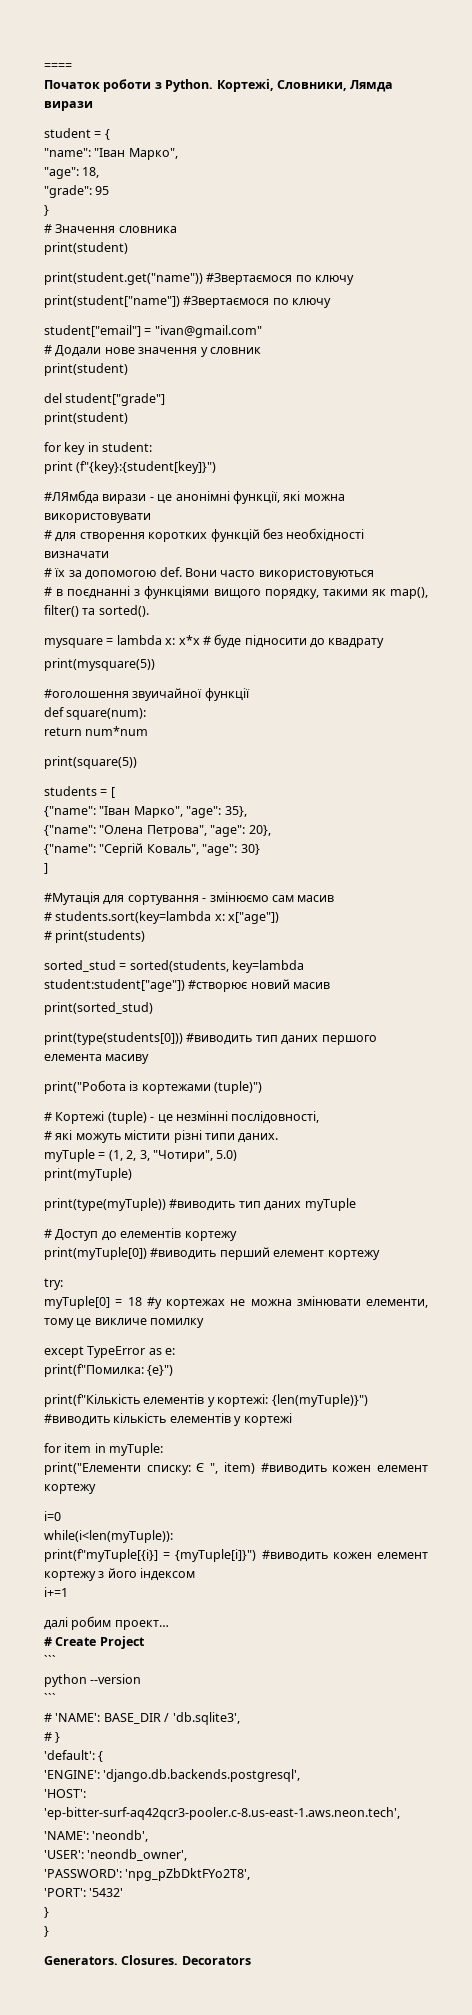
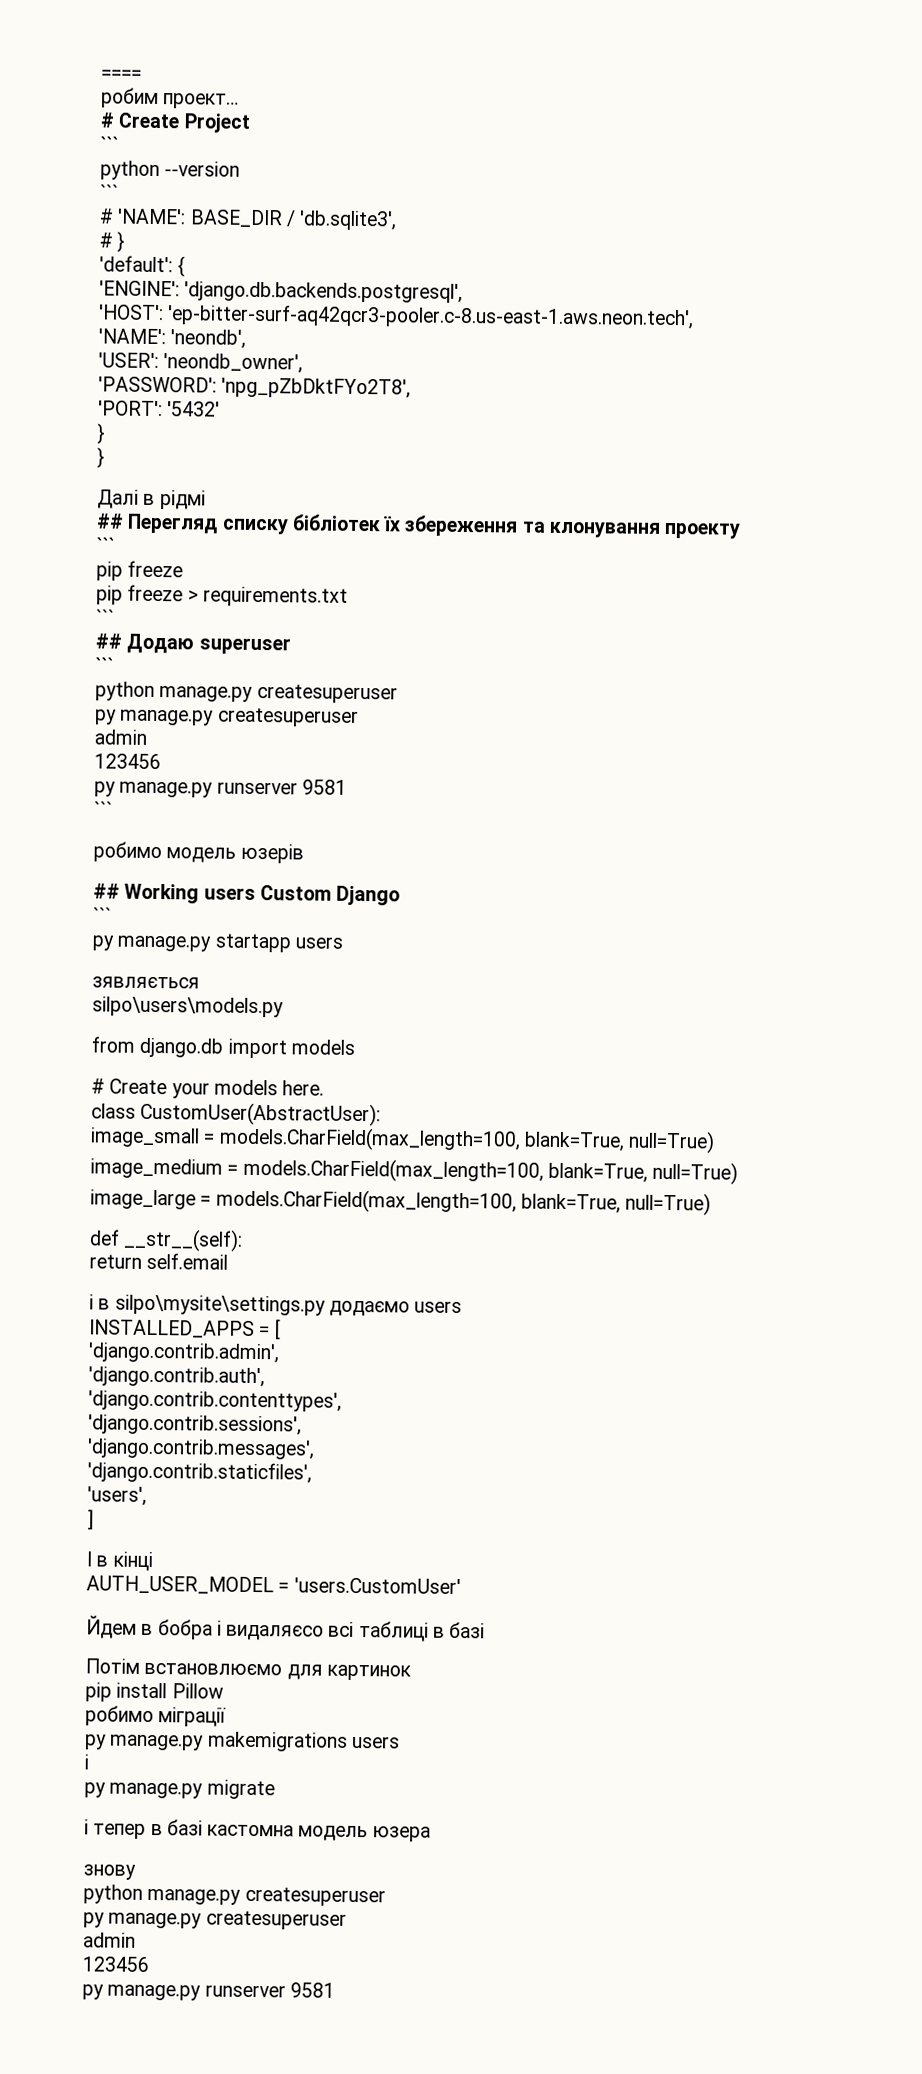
[44,79,394,92] [44,101,93,111] [44,128,110,140] [44,148,178,160] [44,167,100,179] [44,185,110,198] [44,205,49,216] [44,224,177,233] [44,242,128,255] [44,272,355,285] [44,295,332,308] [44,325,262,338] [44,345,261,357] [44,363,128,376] [44,393,166,406] [44,412,128,425] [44,442,153,455] [44,461,217,474] [44,490,345,504] [44,513,151,523] [44,528,365,542] [44,551,109,558] [44,567,374,580] [44,586,428,599] [44,605,149,617] [44,634,385,648] [44,658,155,671] [44,688,250,701] [44,707,147,720] [44,726,149,736] [44,756,137,769] [44,786,115,798] [44,806,247,818] [44,825,271,837] [44,843,260,856] [44,863,48,874] [44,892,335,905] [44,911,280,924] [44,930,146,943] [44,960,305,973] [44,979,331,992] [44,1002,153,1015] [44,1032,377,1045] [44,1054,150,1064] [44,1080,263,1094] [44,1111,320,1124] [44,1130,279,1143] [44,1149,238,1162] [44,1168,132,1181] [44,1198,356,1211] [44,1228,237,1241] [44,1247,380,1260] [44,1278,63,1290] [44,1296,428,1309] [44,1318,205,1328] [44,1346,176,1358] [44,1364,174,1377] [44,1394,368,1407] [44,1413,292,1426] [44,1443,164,1456] [44,1462,429,1475] [44,1484,96,1494] [44,1511,61,1521] [44,1530,173,1543] [44,1549,428,1562] [44,1568,196,1581] [44,1587,68,1597] [44,1617,68,1630] Початок роботи з Python. Кортежі, Словники, Лямда вирази // student = { // "name": "Іван Марко", // "age": 18, // "grade": 95 // } // # Значення словника // print(student) // print(student.get("name")) #Звертаємося по ключу // print(student["name"]) #Звертаємося по ключу // student["email"] = "ivan@gmail.com" // # Додали нове значення у словник // print(student) // del student["grade"] // print(student) // for key in student: // print (f"{key}:{student[key]}") // #ЛЯмбда вирази - це анонімні функції, які можна використовувати // # для створення коротких функцій без необхідності визначати // # їх за допомогою def. Вони часто використовуються // # в поєднанні з функціями вищого порядку, такими як map(), filter() та sorted(). // mysquare = lambda x: x*x # буде підносити до квадрату // print(mysquare(5)) // #оголошення звуичайної функції // def square(num): // return num*num // print(square(5)) // students = [ // {"name": "Іван Марко", "age": 35}, // {"name": "Олена Петрова", "age": 20}, // {"name": "Сергій Коваль", "age": 30} // ] // #Мутація для сортування - змінюємо сам масив // # students.sort(key=lambda x: x["age"]) // # print(students) // sorted_stud = sorted(students, key=lambda student:student["age"]) #створює новий масив // print(sorted_stud) // print(type(students[0])) #виводить тип даних першого елемента масиву // print("Робота із кортежами (tuple)") // # Кортежі (tuple) - це незмінні послідовності, // # які можуть містити різні типи даних. // myTuple = (1, 2, 3, "Чотири", 5.0) // print(myTuple) // print(type(myTuple)) #виводить тип даних myTuple // # Доступ до елементів кортежу // print(myTuple[0]) #виводить перший елемент кортежу // try: // myTuple[0] = 18 #у кортежах не можна змінювати елементи, тому це викличе помилку // except TypeError as e: // print(f"Помилка: {e}") // print(f"Кількість елементів у кортежі: {len(myTuple)}") #виводить кількість елементів у кортежі // for item in myTuple: // print("Елементи списку: Є ", item) #виводить кожен елемент кортежу // i=0 // while(i<len(myTuple)): // print(f"myTuple[{i}] = {myTuple[i]}") #виводить кожен елемент кортежу з його індексом // i+=1 // далі -> (142, 74) none
[44,1955,251,1965] Generators. Closures. Decorators -> [97,489,206,510] [96,513,742,539] [96,537,115,553] [96,560,184,581] [96,584,348,607] [96,609,115,625] [95,633,291,655] [95,657,114,673] [95,681,398,704] [95,707,359,727] [94,729,147,745] [94,753,161,770] [94,779,347,798] [94,801,113,817] [93,841,304,864] [93,883,401,906] [93,907,112,923] [92,933,343,953] [92,976,200,989] [92,996,284,1018] [91,1036,355,1059] [91,1078,325,1099] [91,1101,382,1127] [90,1126,716,1154] [90,1157,739,1185] [90,1188,712,1216] [89,1228,244,1252] [89,1252,229,1270] [89,1294,463,1317] [89,1319,281,1340] [88,1342,279,1364] [88,1366,265,1388] [88,1390,342,1412] [88,1414,302,1436] [87,1438,315,1460] [87,1461,312,1484] [87,1486,147,1506] [87,1509,94,1530] [86,1551,153,1572] [86,1575,461,1595] [86,1615,486,1642] [85,1658,411,1681] [85,1682,224,1702] [85,1705,227,1727] [85,1731,400,1752] [84,1754,89,1770] [84,1779,275,1800] [84,1819,431,1842] [83,1864,136,1880] [83,1884,386,1907] [83,1910,347,1930] [83,1932,136,1948] [82,1956,149,1972] [82,1982,335,2001] Далі в рідмі // ## Перегляд списку бібліотек їх збереження та клонування проекту // ``` // pip freeze // pip freeze > requirements.txt // ``` // ## Додаю superuser // ``` // python manage.py createsuperuser // py manage.py createsuperuser // admin // 123456 // py manage.py runserver 9581 // ``` // робимо модель юзерів // ## Working users Custom Django // ``` // py manage.py startapp users // зявляється // silpo\users\models.py // from django.db import models // # Create your models here. // class CustomUser(AbstractUser): // image_small = models.CharField(max_length=100, blank=True, null=True) // image_medium = models.CharField(max_length=100, blank=True, null=True) // image_large = models.CharField(max_length=100, blank=True, null=True) // def __str__(self): // return self.email // і в silpo\mysite\settings.py додаємо users // INSTALLED_APPS = [ // 'django.contrib.admin', // 'django.contrib.auth', // 'django.contrib.contenttypes', // 'django.contrib.sessions', // 'django.contrib.messages', // 'django.contrib.staticfiles', // 'users', // ] // І в кінці // AUTH_USER_MODEL = 'users.CustomUser' // Йдем в бобра і видаляєсо всі таблиці в базі // Потім встановлюємо для картинок // pip install Pillow // робимо міграції // py manage.py makemigrations users // і // py manage.py migrate // і тепер в базі кастомна модель юзера // знову // python manage.py createsuperuser // py manage.py createsuperuser // admin // 123456 // py manage.py runserver 9581

